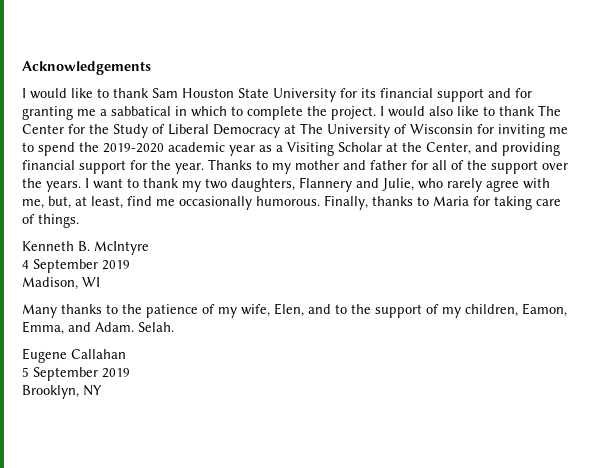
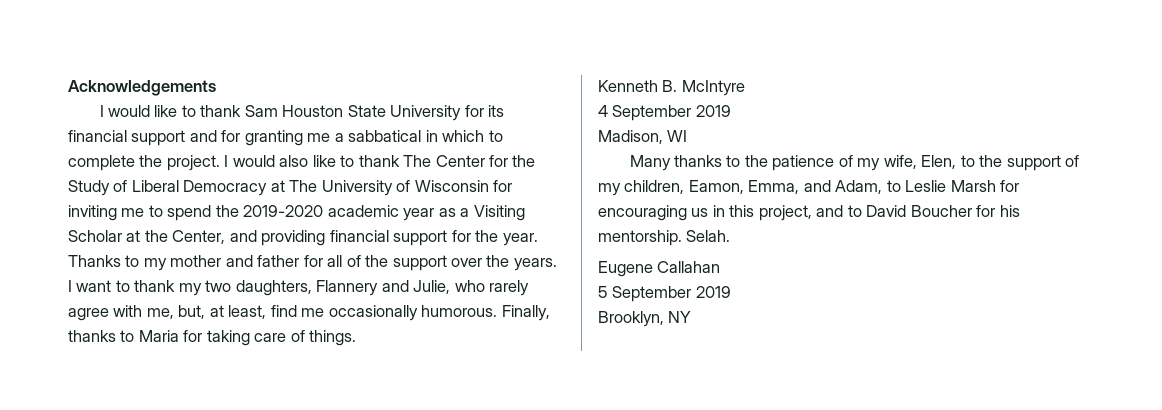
[308,304,331,314] and -> (957, 162) none
[95,322,134,332] Adam. -> [835,180,1020,194] [598,205,1020,221] [598,230,682,246] Adam, to Leslie Marsh for encouraging us in this project, and to David Boucher for his mentorship.

